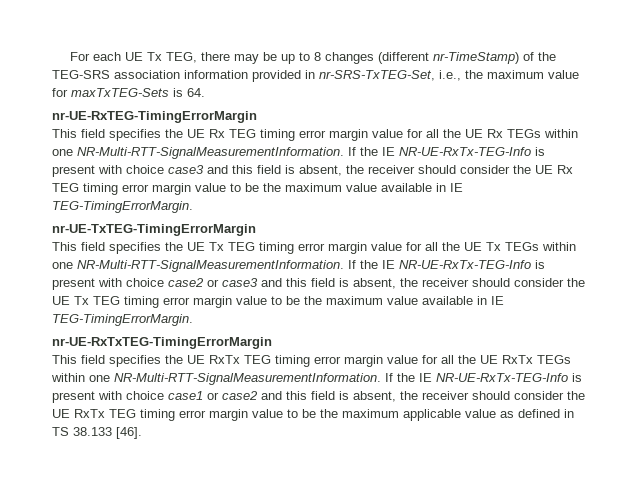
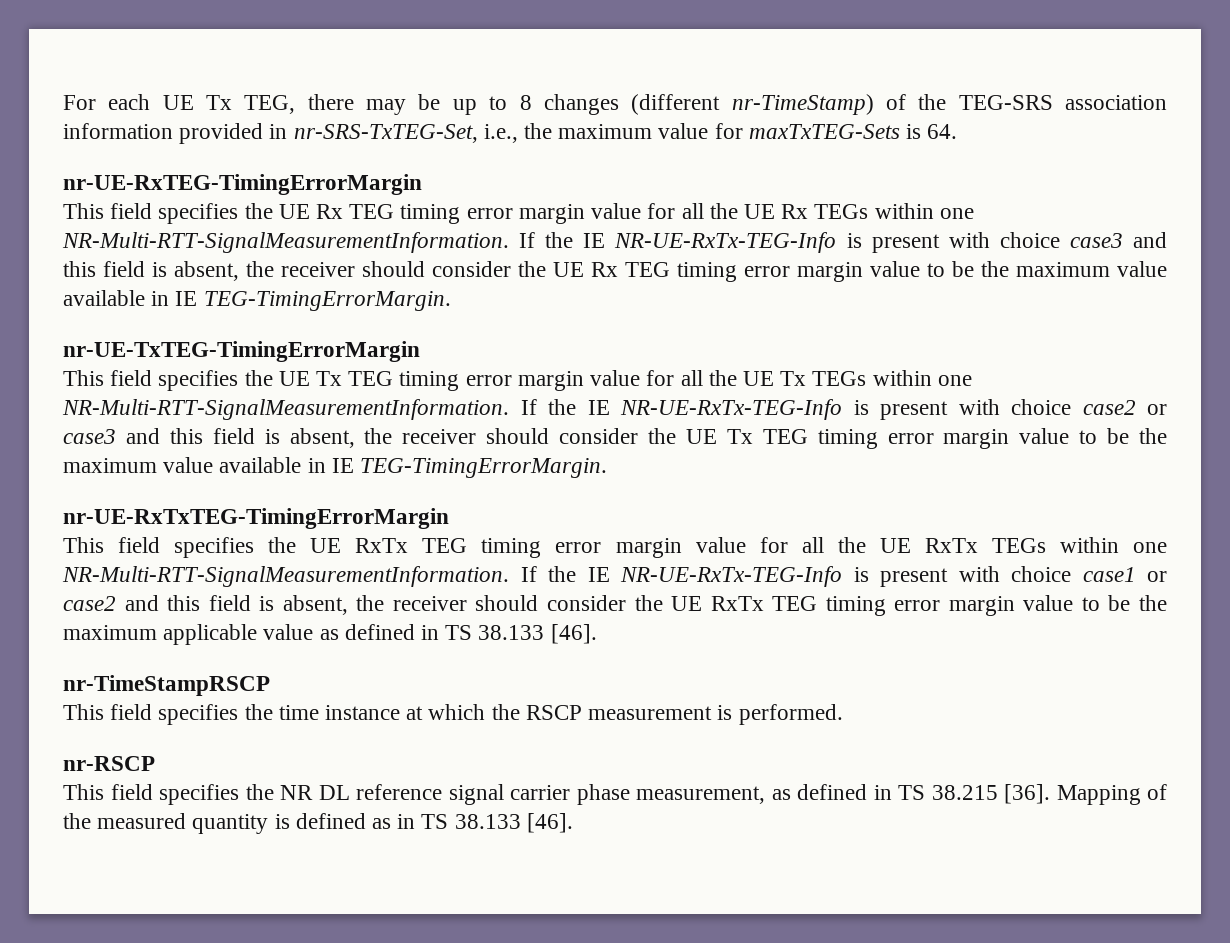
(142, 433) none -> [63,675,270,696] [63,704,843,725] [63,756,155,771] [63,784,1167,805] [63,813,573,834] // nr-TimeStampRSCP // This field specifies the time instance at which the RSCP measurement is performed. // nr-RSCP // This field specifies the NR DL reference signal carrier phase measurement, as defined in TS 38.215 [36]. Mapping of the measured quantity is defined as in TS 38.133 [46].

